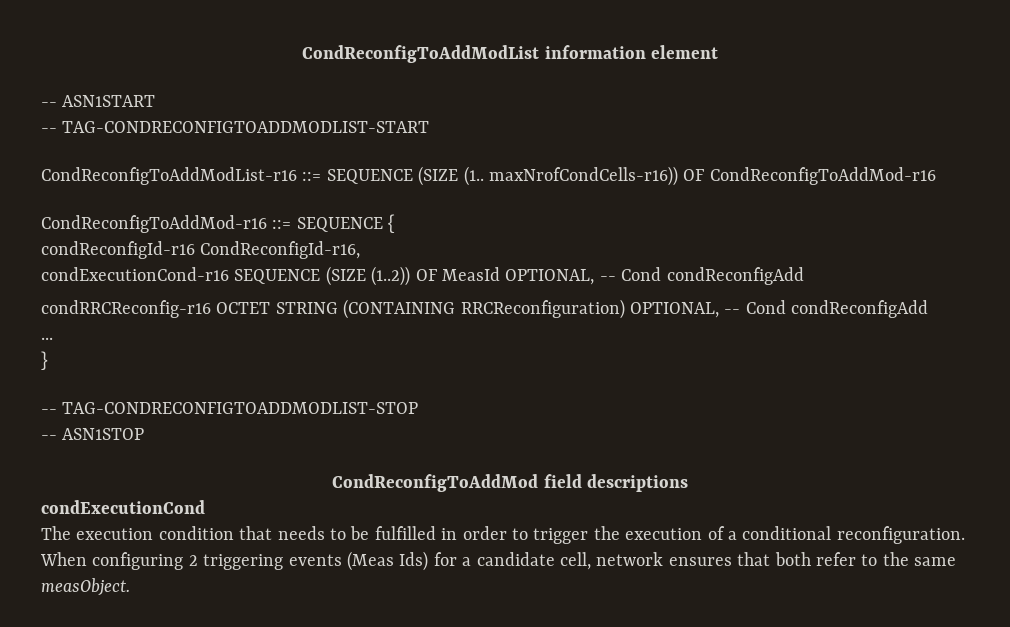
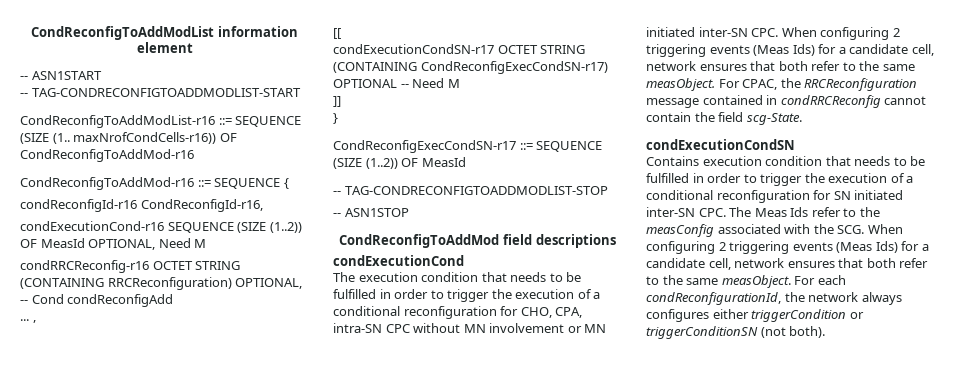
[599,267,804,285] -- Cond condReconfigAdd -> [158,238,207,248] Need M
[41,351,48,370] // } -> [32,320,36,323] [333,28,341,39] [333,44,586,54] [333,61,608,74] [333,78,460,88] [333,96,341,107] [333,113,338,124] [333,140,603,153] [333,157,466,169] , // [[ // condExecutionCondSN-r17 OCTET STRING (CONTAINING CondReconfigExecCondSN-r17) OPTIONAL -- Need M // ]] // } // CondReconfigExecCondSN-r17 ::= SEQUENCE (SIZE (1..2)) OF MeasId
[836,526,965,544] reconfiguration. -> [403,306,583,319] [333,323,607,333] [646,27,779,37] reconfiguration for CHO, CPA, intra-SN CPC without MN involvement or MN initiated inter-SN CPC.
(130, 587) none -> [718,78,918,91] [646,95,927,108] [646,112,802,125] [646,139,795,150] [646,156,926,166] [646,173,914,186] [646,190,904,203] [646,207,880,217] [646,224,903,237] [646,241,929,254] [646,258,929,270] [646,275,846,288] [646,292,902,305] [646,309,864,322] [646,326,826,339] For CPAC, the RRCReconfiguration message contained in condRRCReconfig cannot contain the field scg-State. // condExecutionCondSN // Contains execution condition that needs to be fulfilled in order to trigger the execution of a conditional reconfiguration for SN initiated inter-SN CPC. The Meas Ids refer to the measConfig associated with the SCG. When configuring 2 triggering events (Meas Ids) for a candidate cell, network ensures that both refer to the same measObject. For each condReconfigurationId, the network always configures either triggerCondition or triggerConditionSN (not both).

